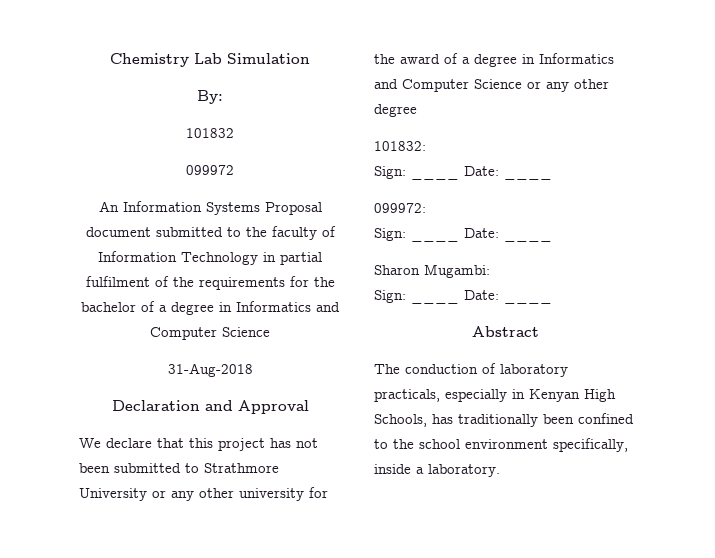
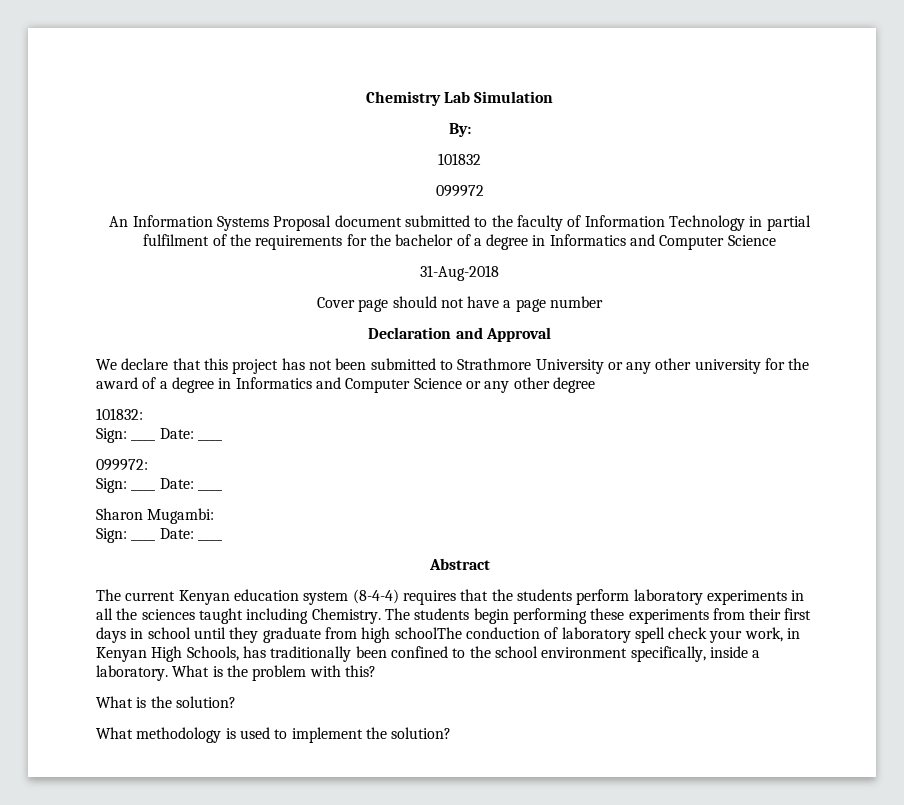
(253, 370) none -> [316,296,604,312] // Cover page should not have a page number
[405,363,568,377] [374,389,507,402] conduction of laboratory practicals, especially -> [125,589,805,605] [96,608,812,624] [96,627,783,643] current Kenyan education system (8-4-4) requires that the students perform laboratory experiments in all the sciences taught including Chemistry. The students begin performing these experiments from their first days in school until they graduate from high schoolThe conduction of laboratory spell check your work,
(500, 470) none -> [172,665,376,681] [96,696,236,708] [96,727,452,743] What is the problem with this? // What is the solution? // What methodology is used to implement the solution?

